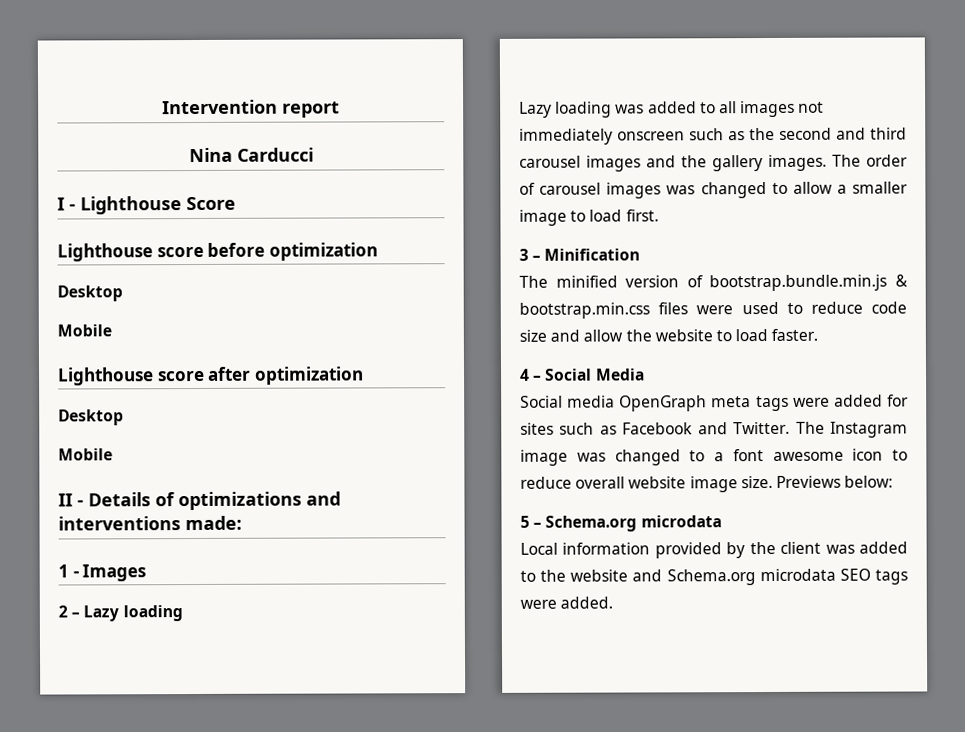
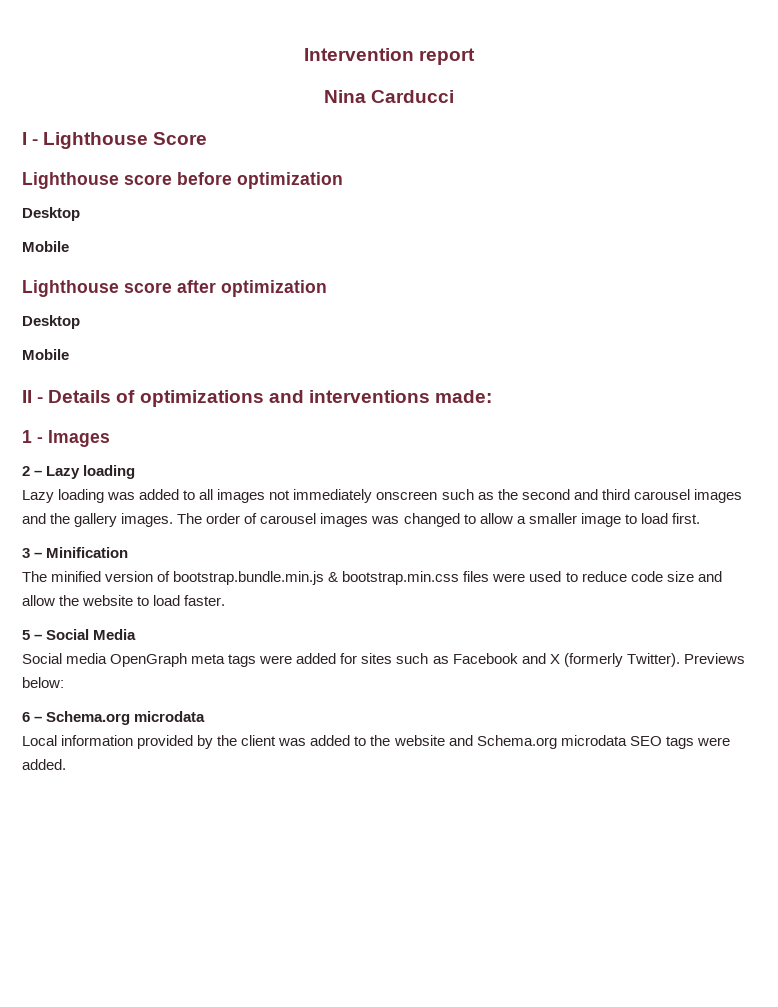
[520,368,530,381] 4 -> [22,630,30,640] 5
[733,421,908,438] [520,448,908,466] [520,475,773,493] Twitter. The Instagram image was changed to a font awesome icon to reduce overall website image size. -> [549,653,680,667] X (formerly Twitter).
[520,515,530,528] 5 -> [22,712,30,722] 6

